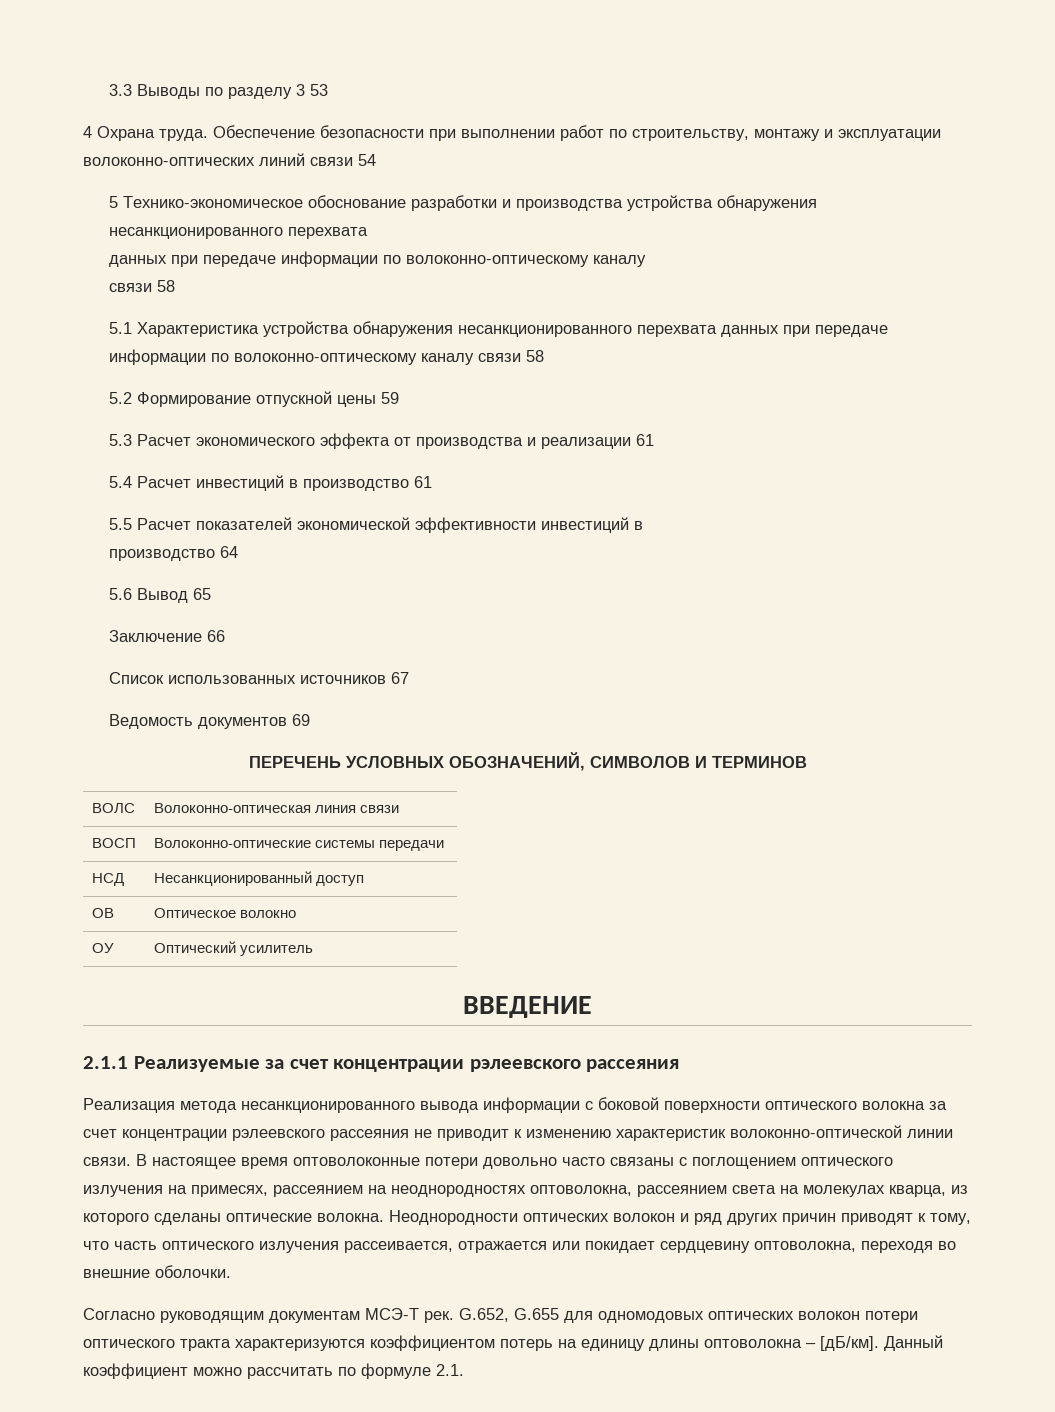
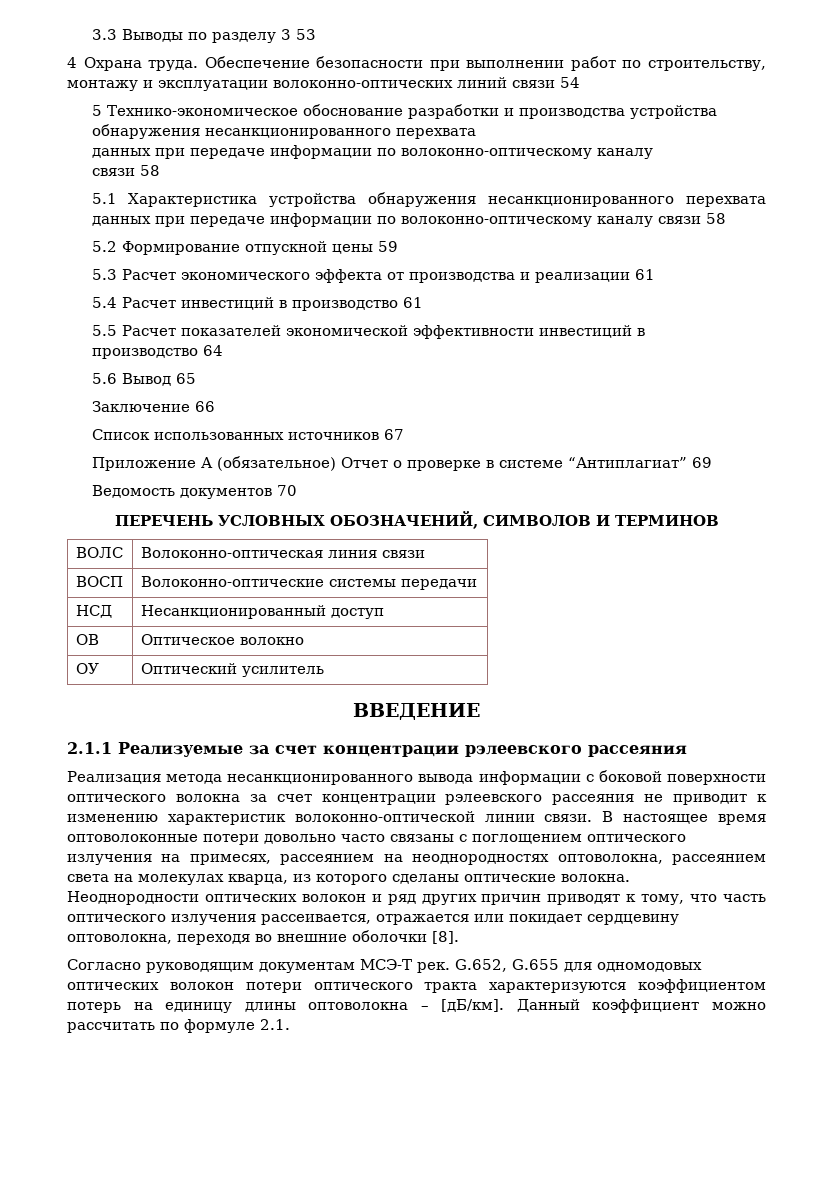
(410, 678) none -> [91,456,712,471] // Приложение А (обязательное) Отчет о проверке в системе “Антиплагиат” 69
[292,714,311,726] 69 -> [276,485,297,496] 70
[155,1265,231,1278] оболочки. -> [352,930,459,944] оболочки [8].

